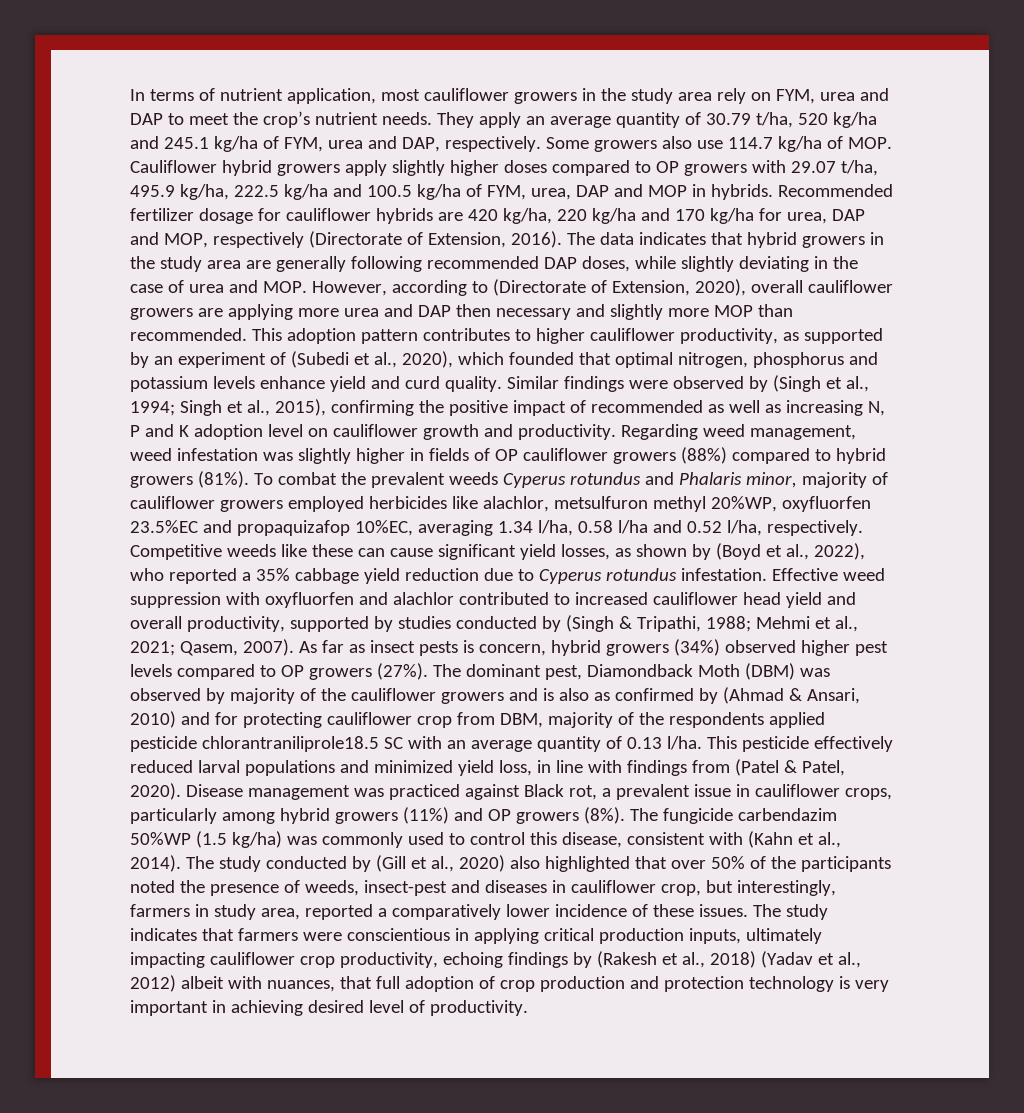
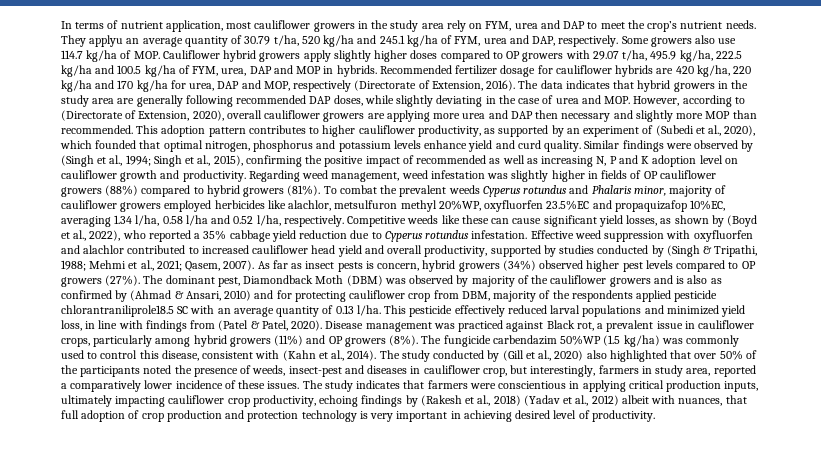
[478,112,521,128] apply -> [89,35,124,47] applyu

